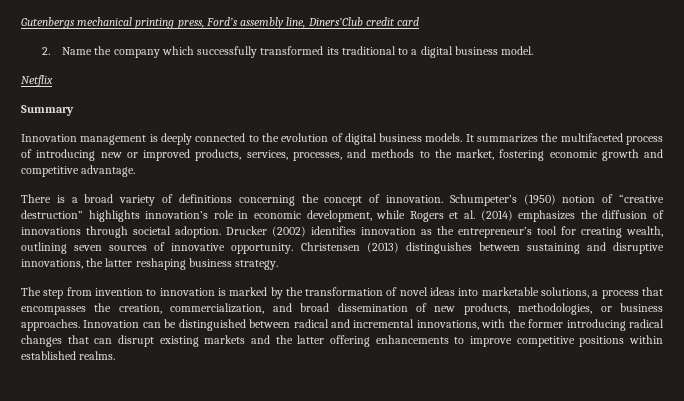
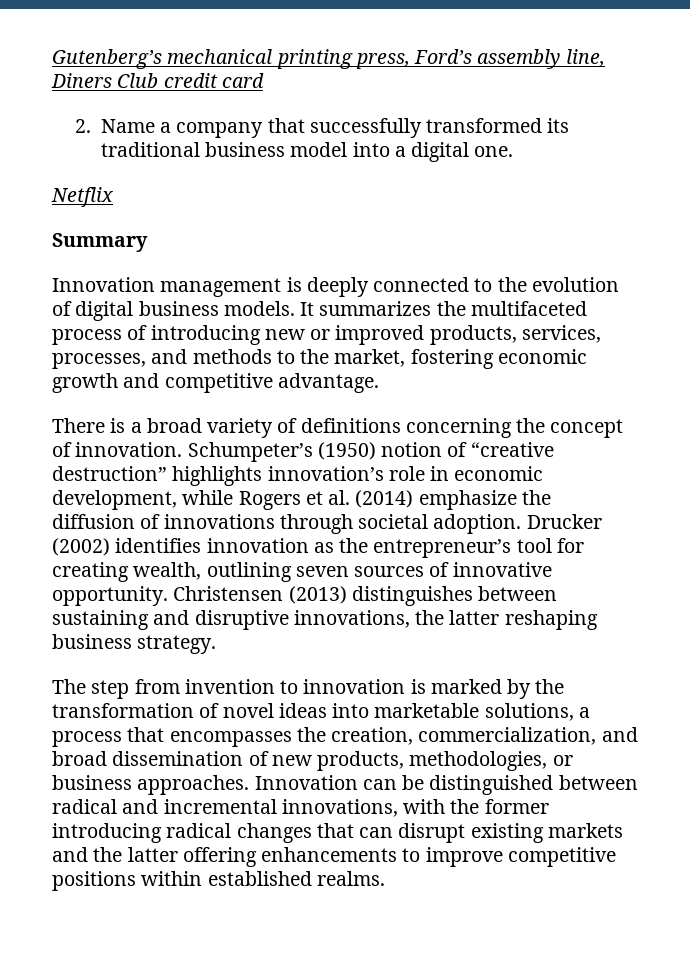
[21,17,75,29] Gutenbergs -> [52,49,162,69] Gutenberg’s
[307,17,363,26] Diners’Club -> [51,73,159,88] Diners Club
[94,46,194,58] the company which -> [160,118,305,138] a company that
[398,46,534,58] to a digital business model. -> [205,142,514,162] business model into a digital one.
[518,210,576,222] emphasizes -> [418,490,517,510] emphasize

